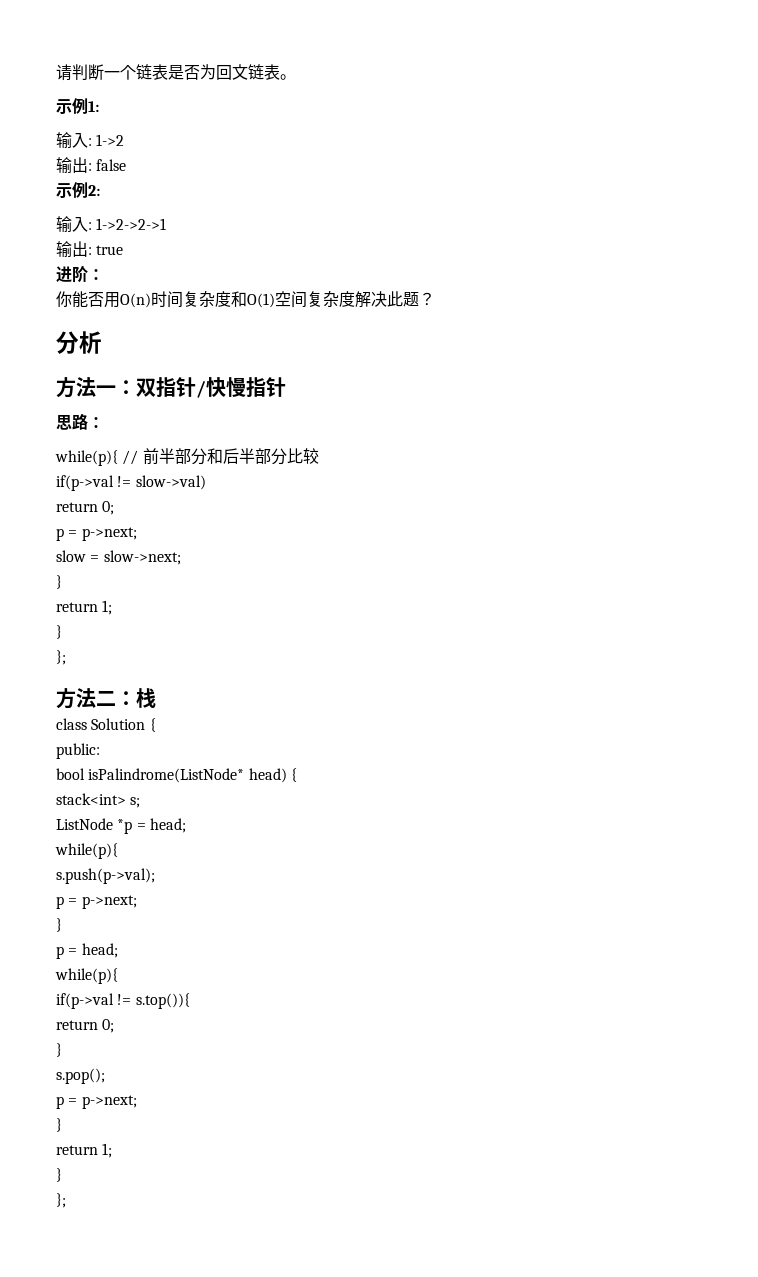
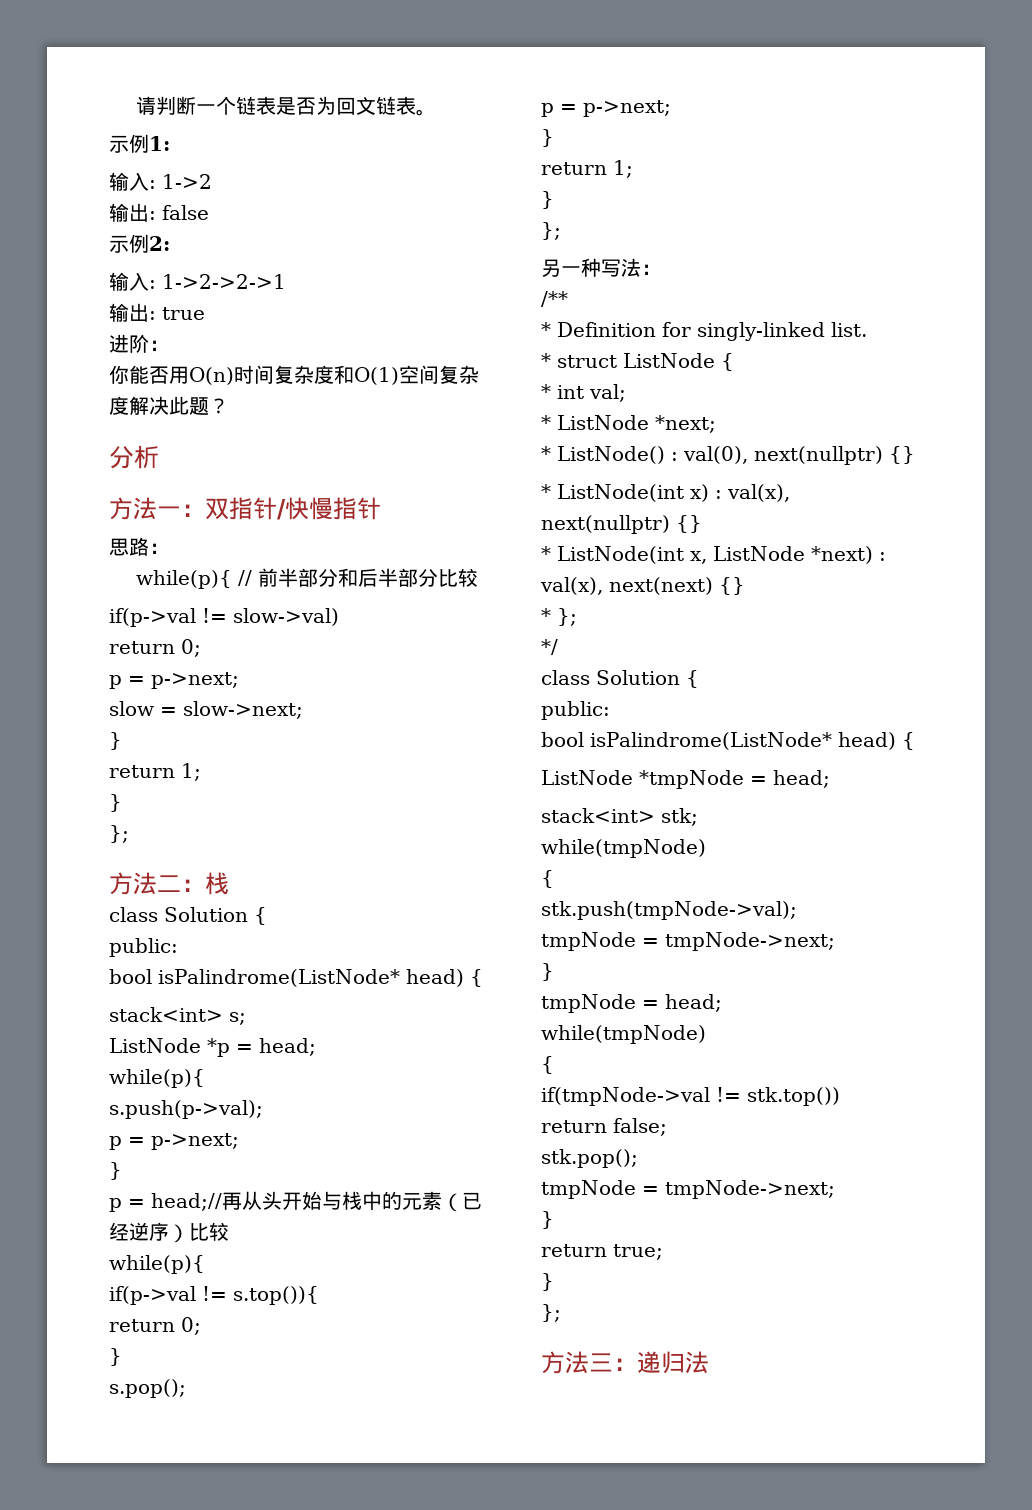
[81,943,118,958] head; -> [151,1191,482,1212] [109,1222,229,1243] head;//再从头开始与栈中的元素（已经逆序）比较
(66, 1200) none -> [541,258,661,277] [541,291,568,307] [541,322,867,341] [541,353,734,371] [541,384,626,402] [541,415,716,433] [541,446,915,465] [541,484,790,502] [541,515,702,534] [541,546,886,564] [540,577,745,595] [541,608,577,626] [541,639,558,655] [541,670,699,688] [541,701,610,720] [541,732,915,750] [541,770,830,789] [541,808,698,826] [541,839,706,858] [541,870,554,888] [541,901,797,920] [541,932,835,951] [541,963,554,981] [541,994,722,1013] [541,1025,706,1044] [541,1056,554,1074] [541,1087,840,1106] [541,1118,667,1136] [541,1149,638,1168] [541,1180,835,1199] [541,1211,554,1229] [541,1244,663,1260] [541,1273,554,1291] [541,1304,561,1322] [541,1351,709,1374] // 另一种写法： // /** // * Definition for singly-linked list. // * struct ListNode { // * int val; // * ListNode *next; // * ListNode() : val(0), next(nullptr) {} // * ListNode(int x) : val(x), next(nullptr) {} // * ListNode(int x, ListNode *next) : val(x), next(next) {} // * }; // */ // class Solution { // public: // bool isPalindrome(ListNode* head) { // ListNode *tmpNode = head; // stack<int> stk; // while(tmpNode) // { // stk.push(tmpNode->val); // tmpNode = tmpNode->next; // } // tmpNode = head; // while(tmpNode) // { // if(tmpNode->val != stk.top()) // return false; // stk.pop(); // tmpNode = tmpNode->next; // } // return true; // } // }; // 方法三：递归法

